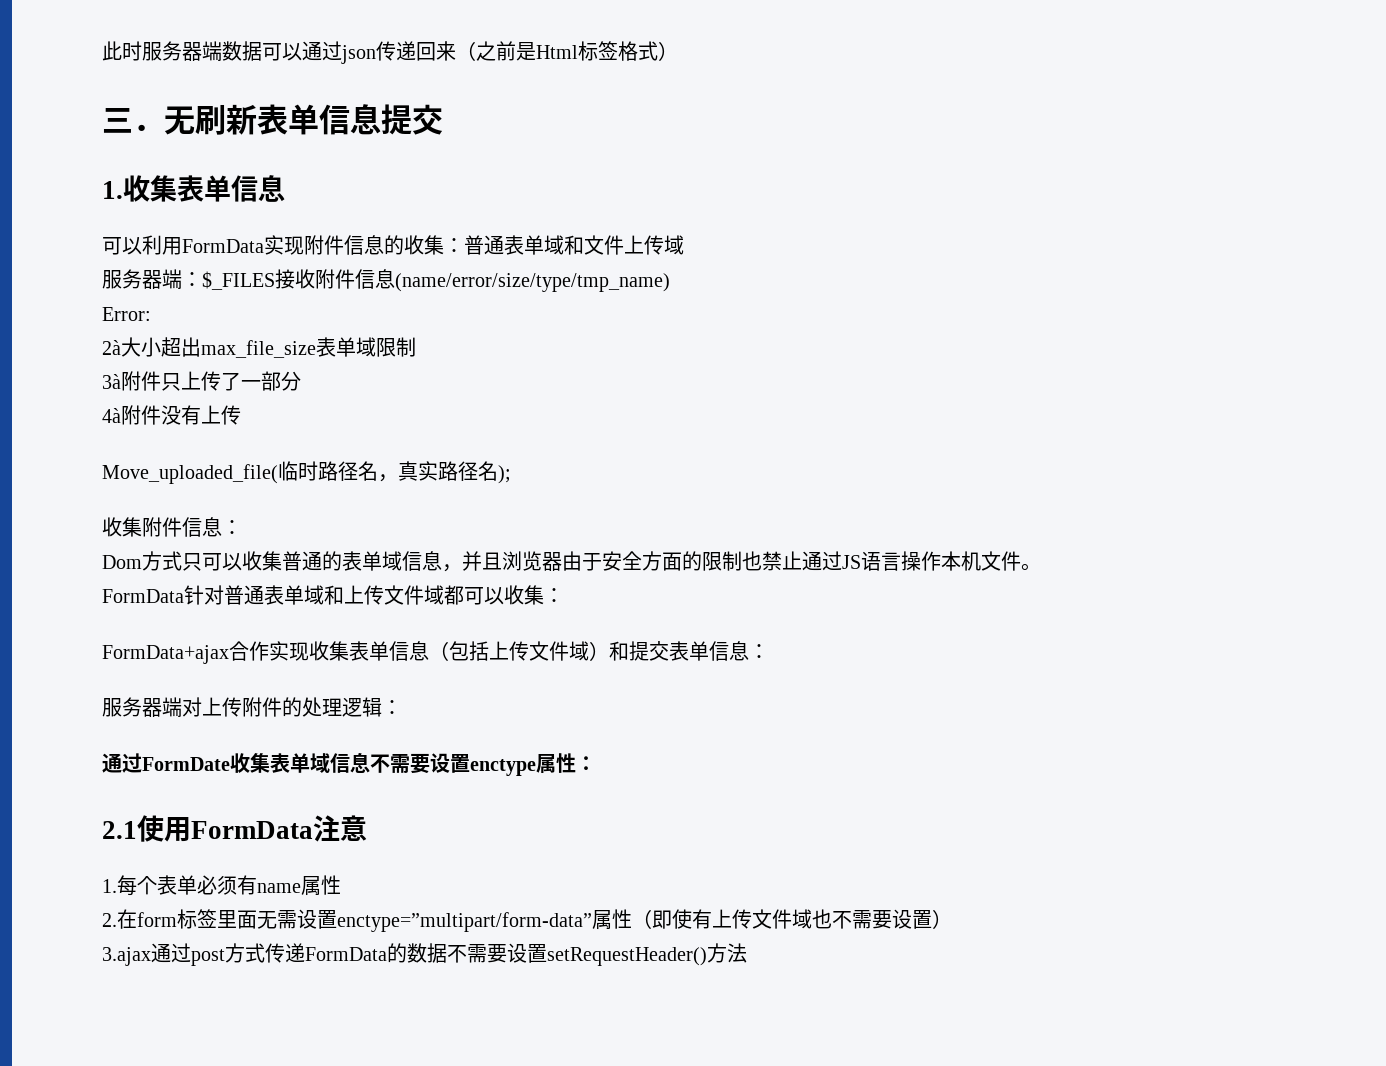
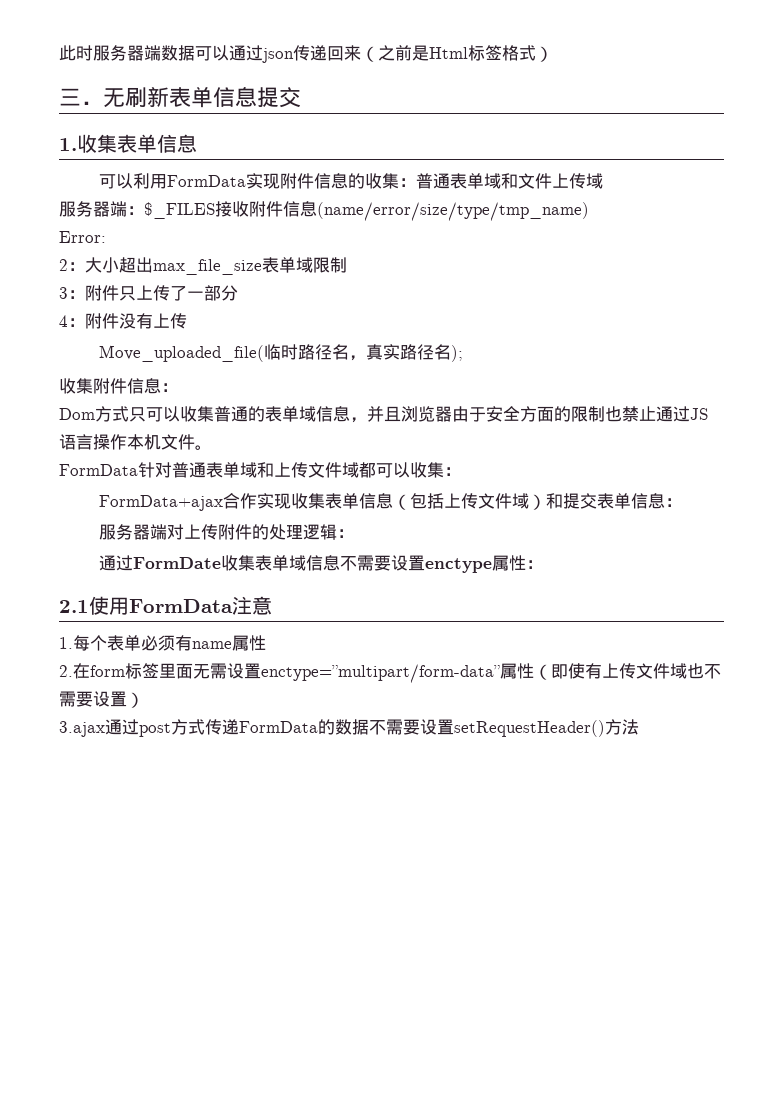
[102,340,121,355] 2à -> [59,259,85,271] 2：
[102,374,121,389] 3à -> [59,287,85,299] 3：
[102,408,121,423] 4à -> [59,315,85,327] 4：

